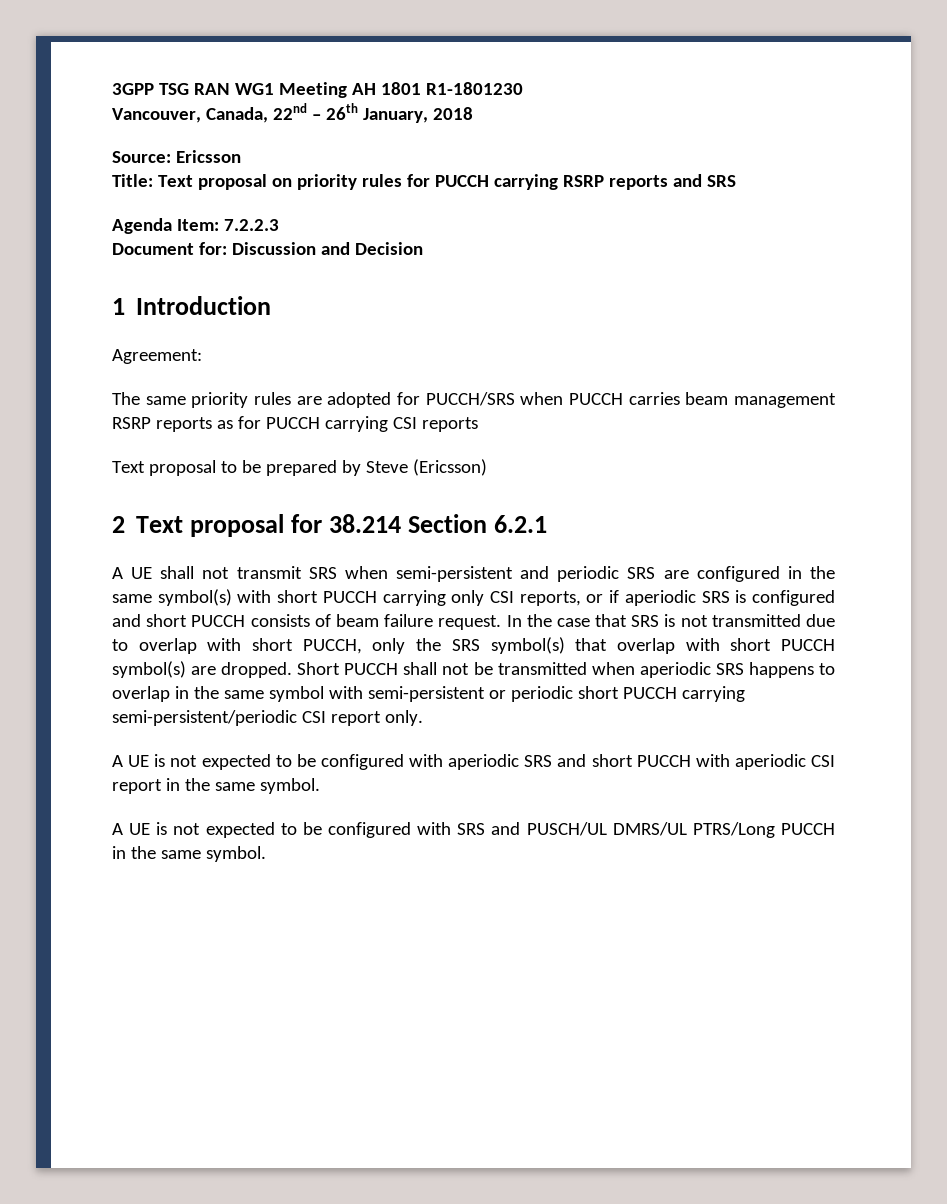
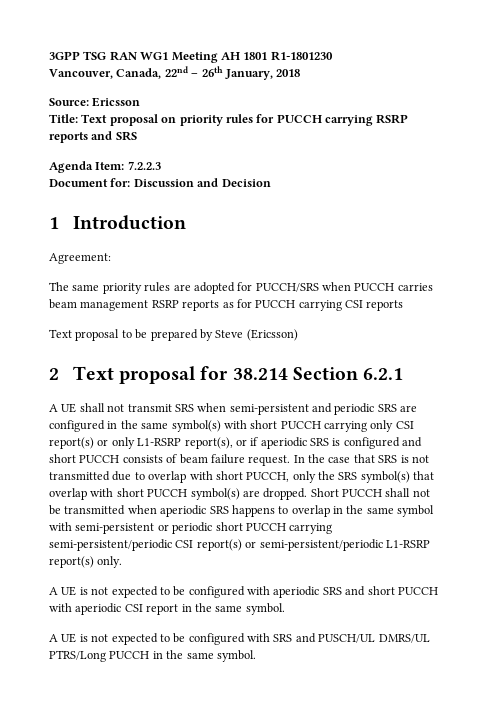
[519,591,581,606] reports, -> [49,437,233,449] report(s) or only L1-RSRP report(s),
[330,711,381,726] report -> [196,539,430,551] [49,556,94,568] report(s) or semi-persistent/periodic L1-RSRP report(s)

